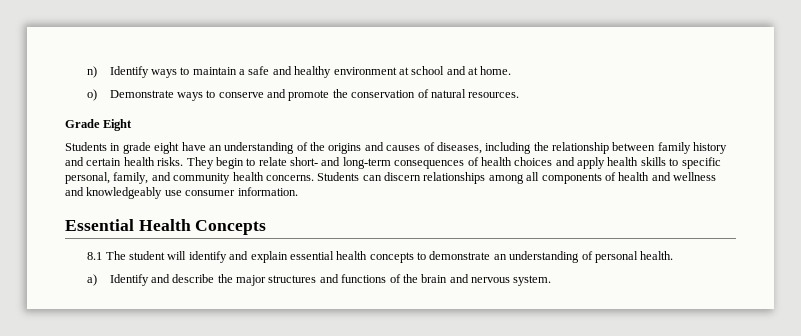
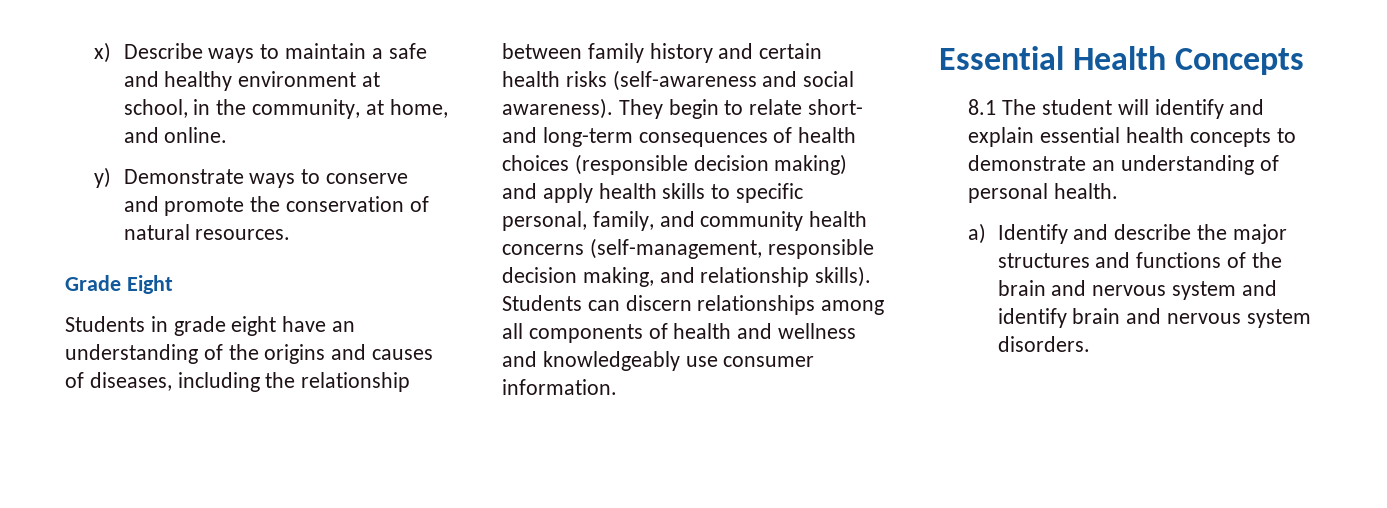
[87,66,149,78] n) Identify -> [94,42,203,63] x) Describe
[411,66,512,75] [87,89,98,101] school and at home. // o) -> [123,99,448,119] [123,127,228,143] [94,167,112,188] school, in the community, at home, and online. // y)
[157,157,184,166] risks. -> [565,70,855,91] [502,98,613,119] risks (self-awareness and social awareness).
(553, 161) none -> [574,154,848,175] (responsible decision making)
[265,175,314,181] concerns. -> [502,238,874,259] [502,266,872,287] concerns (self-management, responsible decision making, and relationship skills).
[513,275,552,286] system. -> [1171,280,1277,300] [997,308,1311,328] [997,336,1090,352] system and identify brain and nervous system disorders.

